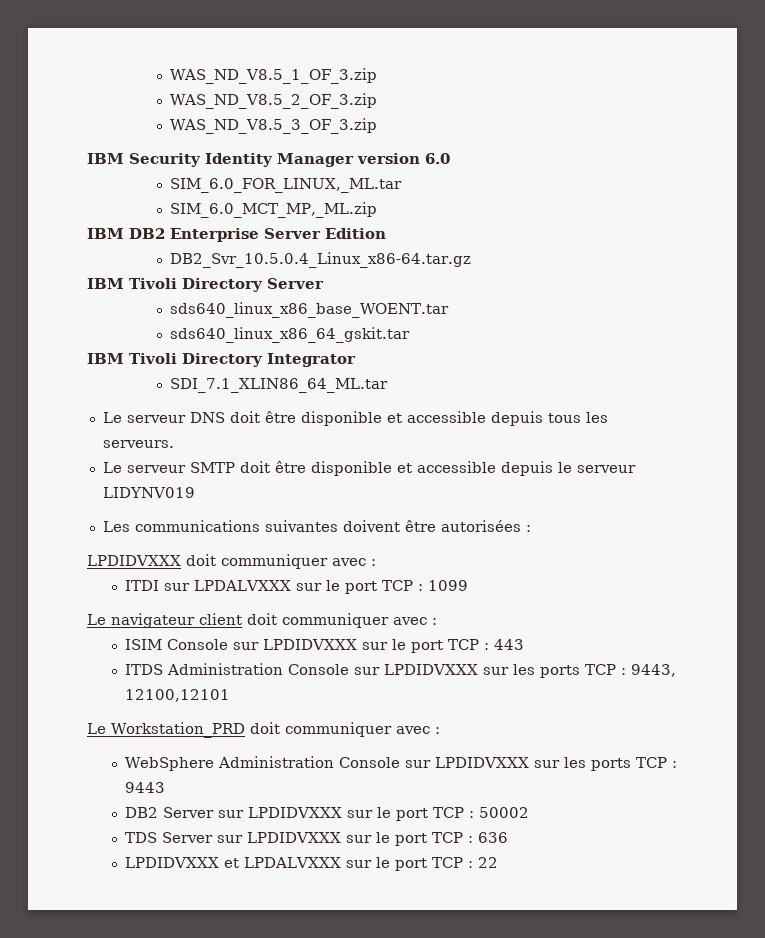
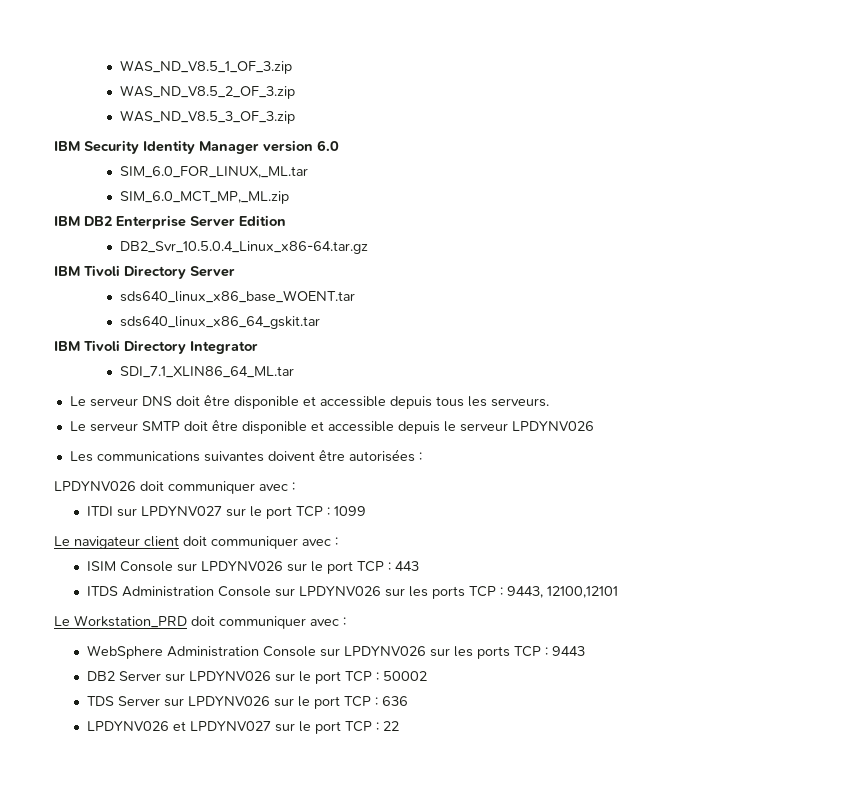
[102,487,195,498] LIDYNV019 -> [511,421,594,431] LPDYNV026
[87,555,181,566] LPDIDVXXX -> [54,481,136,491] LPDYNV026
[194,580,292,591] LPDALVXXX -> [140,506,222,516] LPDYNV027
[263,639,358,650] LPDIDVXXX -> [200,561,283,571] LPDYNV026
[384,664,479,675] LPDIDVXXX -> [298,586,381,596] LPDYNV026
[435,757,530,768] LPDIDVXXX -> [343,646,426,656] LPDYNV026
[248,807,343,818] LPDIDVXXX -> [188,671,271,681] LPDYNV026
[247,832,342,843] LPDIDVXXX -> [187,696,270,706] LPDYNV026
[125,857,342,868] LPDIDVXXX et LPDALVXXX -> [86,721,271,731] LPDYNV026 et LPDYNV027

